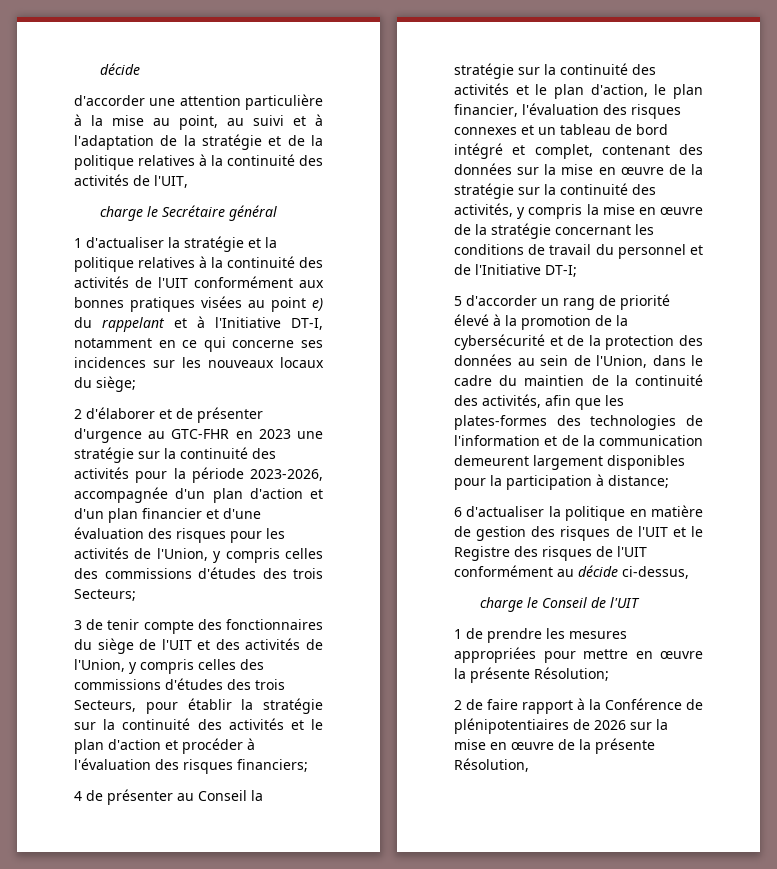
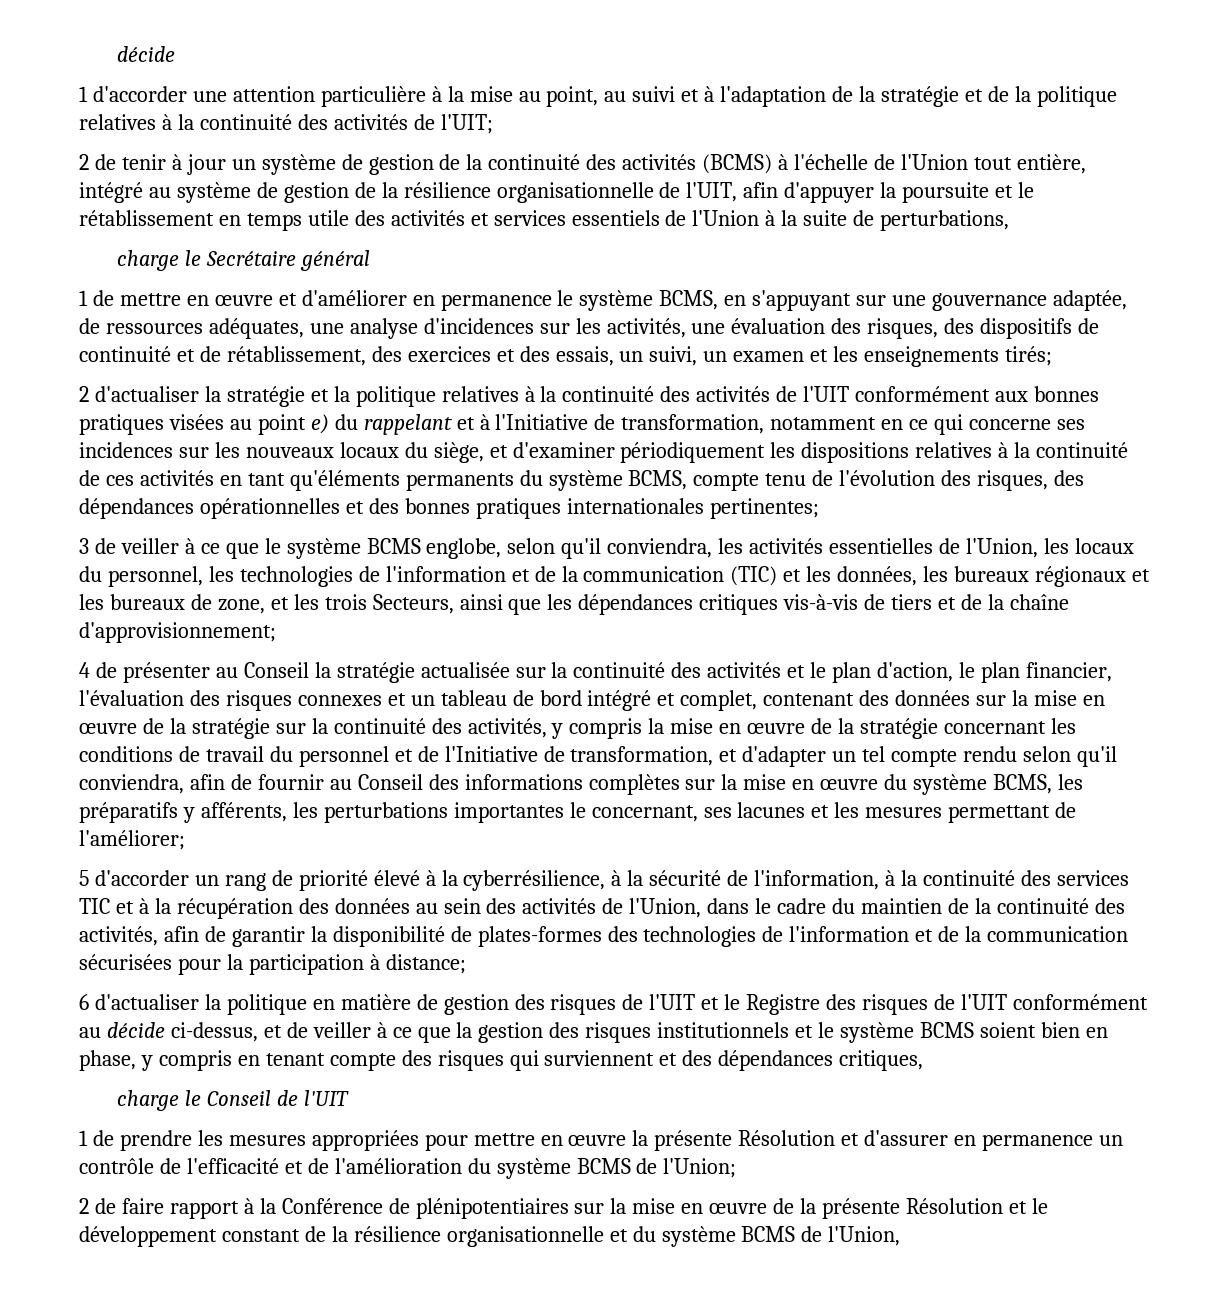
(141, 69) none -> [79,86,88,102] 1
[154,175,188,188] l'UIT, -> [440,114,493,134] [79,154,1086,175] [79,182,1035,203] [79,210,1010,231] l'UIT; // 2 de tenir à jour un système de gestion de la continuité des activités (BCMS) à l'échelle de l'Union tout entière, intégré au système de gestion de la résilience organisationnelle de l'UIT, afin d'appuyer la poursuite et le rétablissement en temps utile des activités et services essentiels de l'Union à la suite de perturbations,
(82, 243) none -> [92,290,1127,311] [79,318,1100,339] [79,346,1053,367] [79,386,89,402] de mettre en œuvre et d'améliorer en permanence le système BCMS, en s'appuyant sur une gouvernance adaptée, de ressources adéquates, une analyse d'incidences sur les activités, une évaluation des risques, des dispositifs de continuité et de rétablissement, des exercices et des essais, un suivi, un examen et les enseignements tirés; // 2
[291,318,323,330] DT-I, -> [594,414,765,434] de transformation,
[96,376,136,392] [74,407,263,423] [74,428,323,443] [74,447,276,463] [74,467,323,483] [74,487,323,503] [74,508,261,523] [74,527,285,543] [74,547,323,563] [74,567,323,579] [74,589,136,601] [74,619,323,634] [74,638,323,654] [74,659,264,674] [74,678,285,690] [74,698,323,714] [74,718,323,730] [74,738,255,754] [74,758,308,774] siège; // 2 d'élaborer et de présenter d'urgence au GTC-FHR en 2023 une stratégie sur la continuité des activités pour la période 2023-2026, accompagnée d'un plan d'action et d'un plan financier et d'une évaluation des risques pour les activités de l'Union, y compris celles des commissions d'études des trois Secteurs; // 3 de tenir compte des fonctionnaires du siège de l'UIT et des activités de l'Union, y compris celles des commissions d'études des trois Secteurs, pour établir la stratégie sur la continuité des activités et le plan d'action et procéder à l'évaluation des risques financiers; -> [433,442,1129,463] [79,470,1085,491] [79,498,819,519] [79,538,1134,559] [79,566,1150,587] [79,594,1069,615] [79,622,276,643] siège, et d'examiner périodiquement les dispositions relatives à la continuité de ces activités en tant qu'éléments permanents du système BCMS, compte tenu de l'évolution des risques, des dépendances opérationnelles et des bonnes pratiques internationales pertinentes; // 3 de veiller à ce que le système BCMS englobe, selon qu'il conviendra, les activités essentielles de l'Union, les locaux du personnel, les technologies de l'information et de la communication (TIC) et les données, les bureaux régionaux et les bureaux de zone, et les trois Secteurs, ainsi que les dépendances critiques vis-à-vis de tiers et de la chaîne d'approvisionnement;
(514, 71) none -> [420,662,510,678] actualisée
[545,265,577,277] DT-I; -> [543,746,1117,767] [79,774,1083,795] [79,802,1077,823] [79,830,185,850] de transformation, et d'adapter un tel compte rendu selon qu'il conviendra, afin de fournir au Conseil des informations complètes sur la mise en œuvre du système BCMS, les préparatifs y afférents, les perturbations importantes le concernant, ses lacunes et les mesures permettant de l'améliorer;
[521,315,628,330] [454,334,675,350] promotion de la cybersécurité et de la protection -> [463,870,1129,891] [79,898,293,919] cyberrésilience, à la sécurité de l'information, à la continuité des services TIC et à la récupération
(568, 360) none -> [486,898,597,914] des activités
[575,395,624,410] que les -> [204,926,472,947] de garantir la disponibilité de
[454,455,685,470] demeurent largement disponibles -> [79,954,172,970] sécurisées
(689, 572) none -> [263,1022,1108,1043] [79,1050,924,1071] et de veiller à ce que la gestion des risques institutionnels et le système BCMS soient bien en phase, y compris en tenant compte des risques qui surviennent et des dépendances critiques,
[534,667,609,681] Résolution; -> [738,1130,1123,1151] [79,1158,737,1179] Résolution et d'assurer en permanence un contrôle de l'efficacité et de l'amélioration du système BCMS de l'Union;
[573,719,626,730] de 2026 -> (569, 1208) none
[454,758,529,772] Résolution, -> [905,1198,1048,1214] [79,1226,901,1247] Résolution et le développement constant de la résilience organisationnelle et du système BCMS de l'Union,

